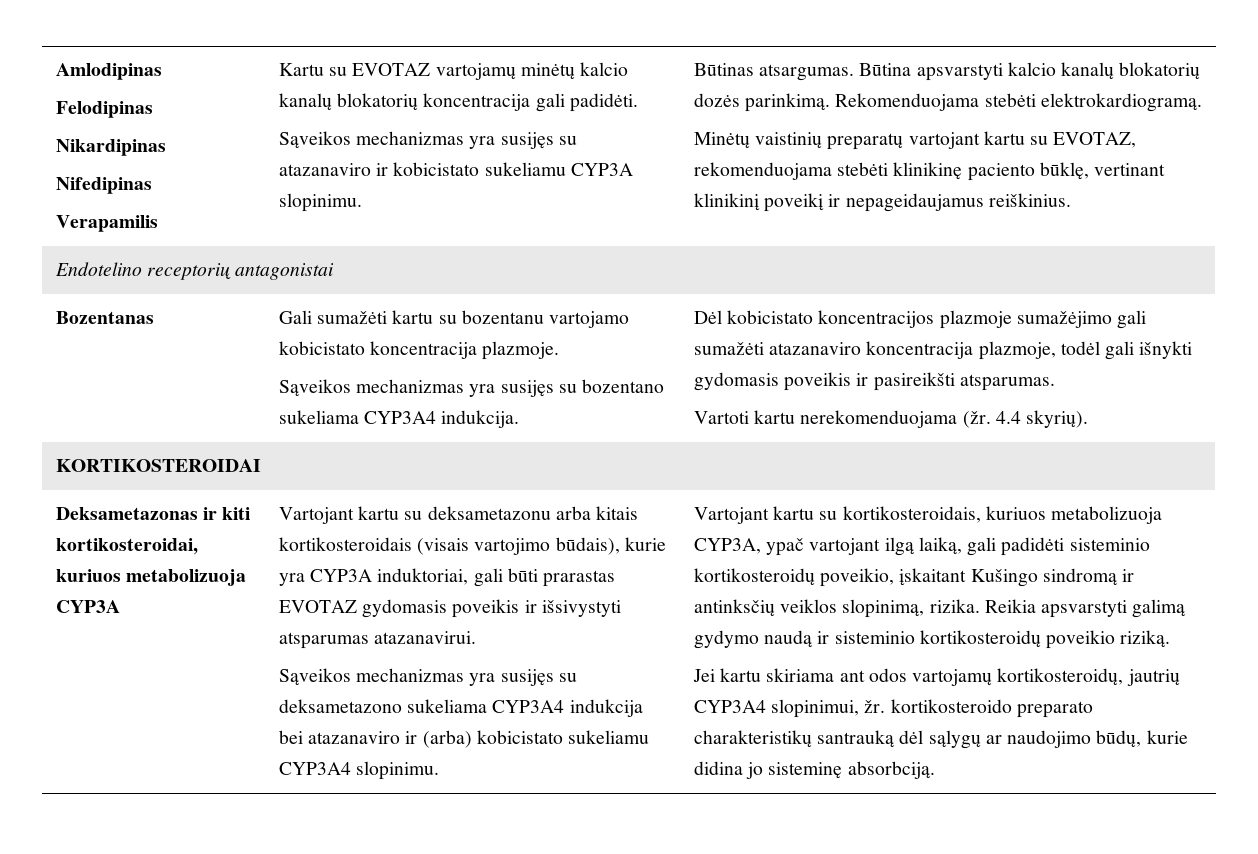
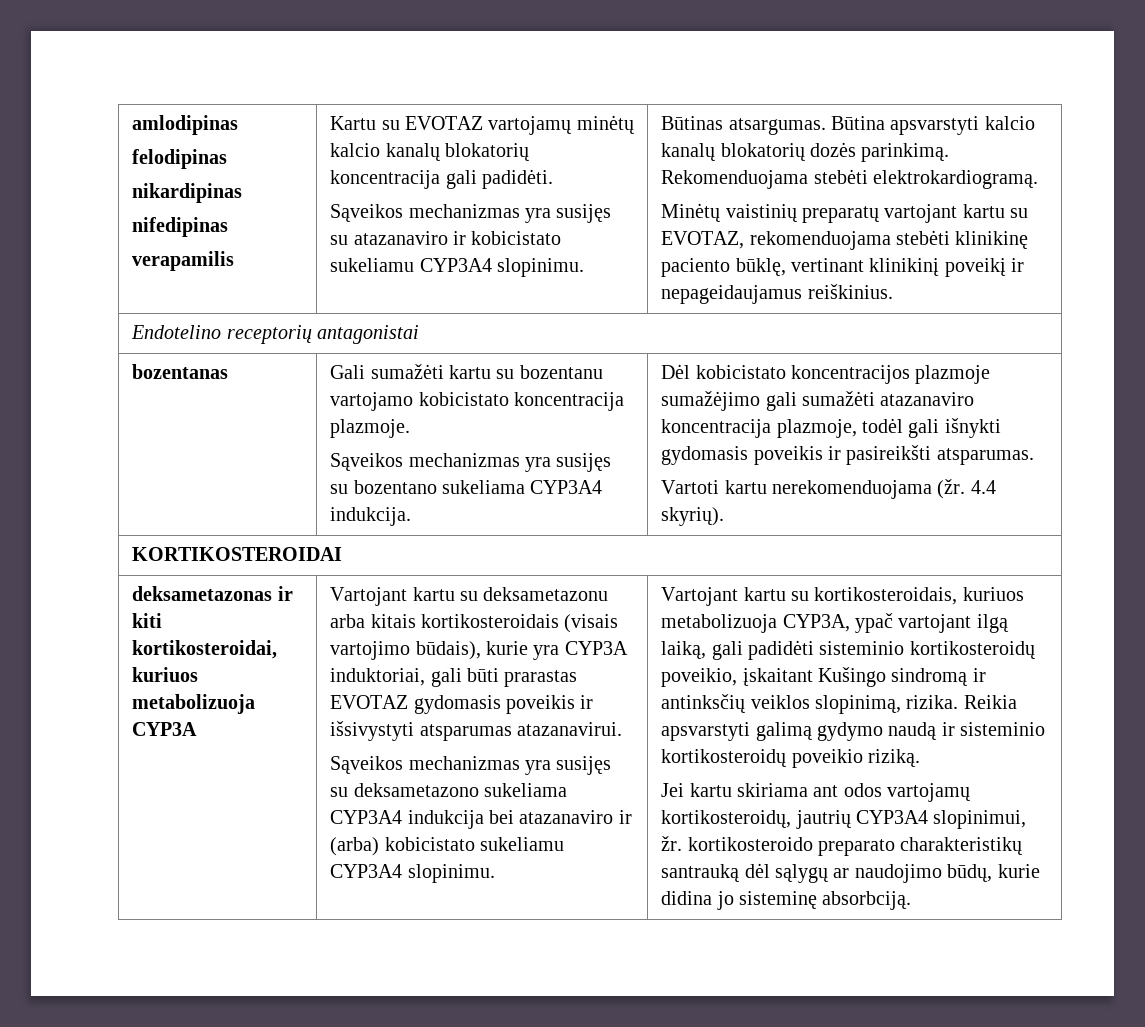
[55,63,162,80] [55,101,153,118] [55,139,166,156] [55,177,152,194] [55,215,158,232] Amlodipinas // Felodipinas // Nikardipinas // Nifedipinas // Verapamilis -> [132,115,239,135] [132,149,228,169] [132,183,243,203] [132,217,229,237] [132,251,235,271] amlodipinas // felodipinas // nikardipinas // nifedipinas // verapamilis
[570,163,633,176] CYP3A -> [419,258,492,272] CYP3A4
[55,311,154,324] Bozentanas -> [132,364,229,379] bozentanas
[55,507,198,520] Deksametazonas -> [132,586,273,601] deksametazonas

